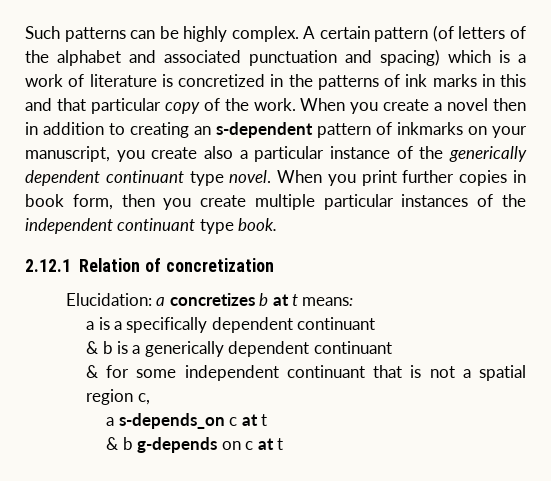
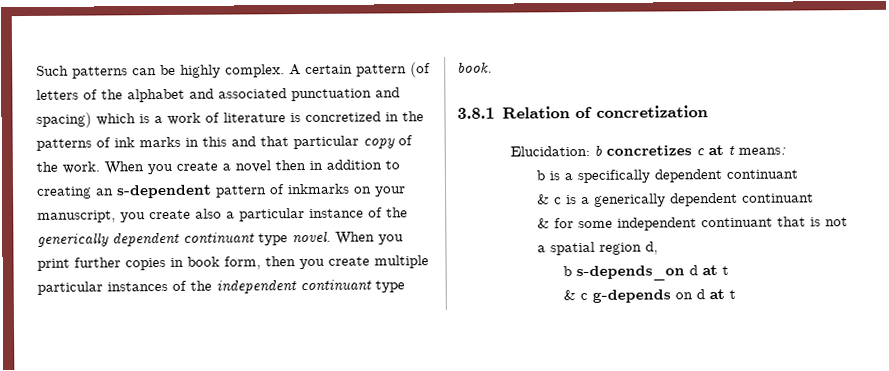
[25,259,71,272] 2.12.1 -> [457,107,495,119] 3.8.1
[156,293,269,306] a concretizes b -> [593,145,705,156] b concretizes c
[86,321,95,330] a -> [536,170,546,181] b
[102,341,113,354] b -> [554,197,563,205] c
[137,393,150,405] [106,413,238,429] c, // a s-depends_on c -> [645,241,659,255] [563,265,699,282] d, // b s-depends_on d
[122,437,133,450] b -> [580,292,589,301] c
[245,441,254,450] c -> [696,289,706,300] d

